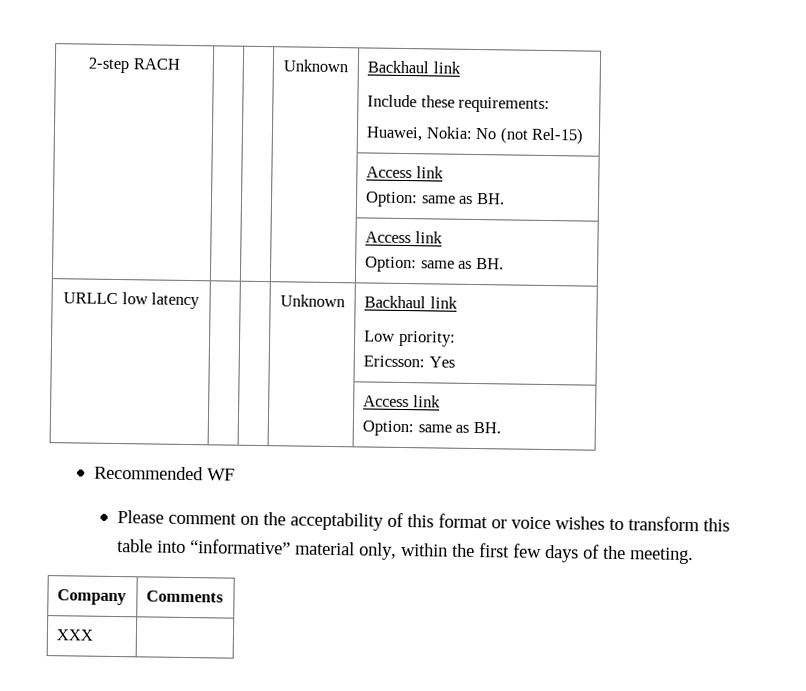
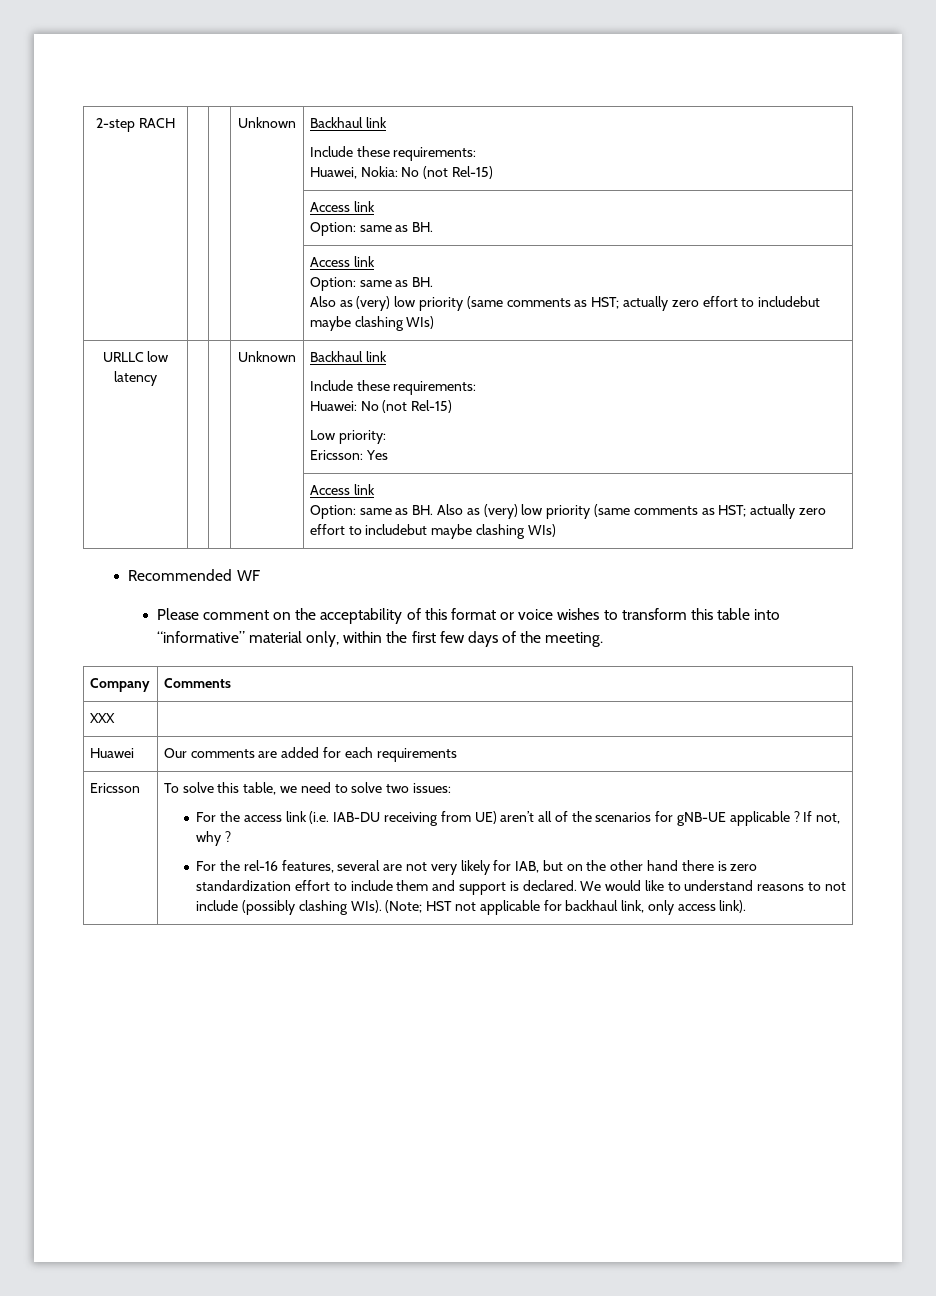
(504, 263) none -> [309,296,821,311] [309,316,435,331] // Also as (very) low priority (same comments as HST; actually zero effort to includebut maybe clashing WIs)
(458, 302) none -> [309,380,477,395] [309,400,453,413] // Include these requirements: // Huawei: No (not Rel-15)
(501, 427) none -> [437,504,826,519] [309,524,556,539] Also as (very) low priority (same comments as HST; actually zero effort to includebut maybe clashing WIs)
(95, 635) none -> [89,748,134,758] [163,747,457,762] [89,783,140,793] [163,782,451,795] [196,811,841,826] [196,831,232,846] [196,860,758,875] [196,880,846,895] [196,900,747,915] // Huawei | Our comments are added for each requirements // Ericsson | To solve this table, we need to solve two issues: // For the access link (i.e. IAB-DU receiving from UE) aren’t all of the scenarios for gNB-UE applicable ? If not, why ? // For the rel-16 features, several are not very likely for IAB, but on the other hand there is zero standardization effort to include them and support is declared. We would like to understand reasons to not include (possibly clashing WIs). (Note; HST not applicable for backhaul link, only access link).

